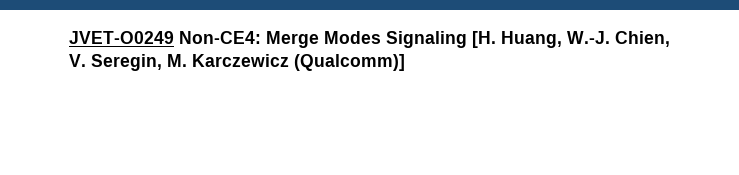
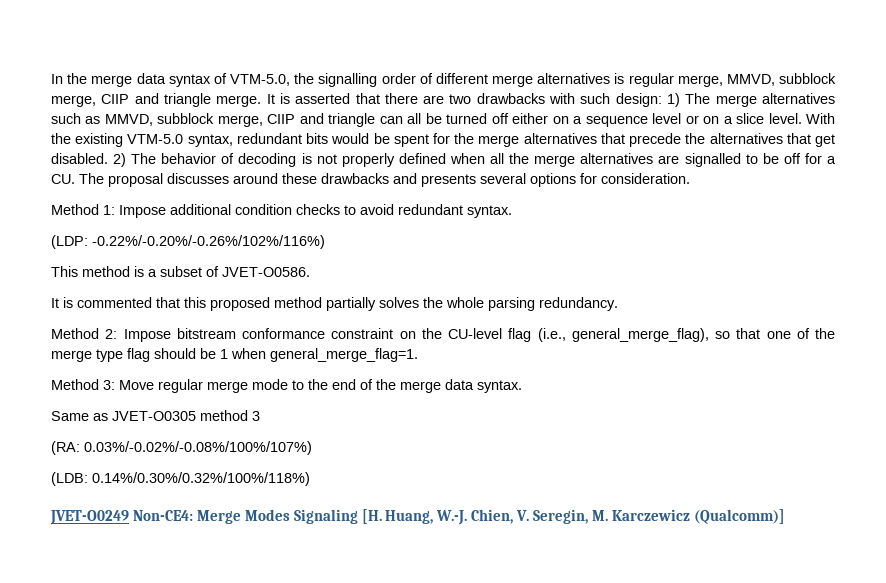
(69, 37) none -> [51,73,836,87] [51,93,835,107] [51,113,835,127] [51,133,835,147] [51,153,836,167] [51,173,690,187] [51,204,512,218] [51,235,325,249] [51,266,310,277] [51,297,618,311] [51,328,835,342] [51,348,418,362] [51,379,522,393] [51,410,260,421] [51,441,312,455] [51,472,310,486] In the merge data syntax of VTM-5.0, the signalling order of different merge alternatives is regular merge, MMVD, subblock merge, CIIP and triangle merge. It is asserted that there are two drawbacks with such design: 1) The merge alternatives such as MMVD, subblock merge, CIIP and triangle can all be turned off either on a sequence level or on a slice level. With the existing VTM-5.0 syntax, redundant bits would be spent for the merge alternatives that precede the alternatives that get disabled. 2) The behavior of decoding is not properly defined when all the merge alternatives are signalled to be off for a CU. The proposal discusses around these drawbacks and presents several options for consideration. // Method 1: Impose additional condition checks to avoid redundant syntax. // (LDP: -0.22%/-0.20%/-0.26%/102%/116%) // This method is a subset of JVET-O0586. // It is commented that this proposed method partially solves the whole parsing redundancy. // Method 2: Impose bitstream conformance constraint on the CU-level flag (i.e., general_merge_flag), so that one of the merge type flag should be 1 when general_merge_flag=1. // Method 3: Move regular merge mode to the end of the merge data syntax. // Same as JVET-O0305 method 3 // (RA: 0.03%/-0.02%/-0.08%/100%/107%) // (LDB: 0.14%/0.30%/0.32%/100%/118%) //

